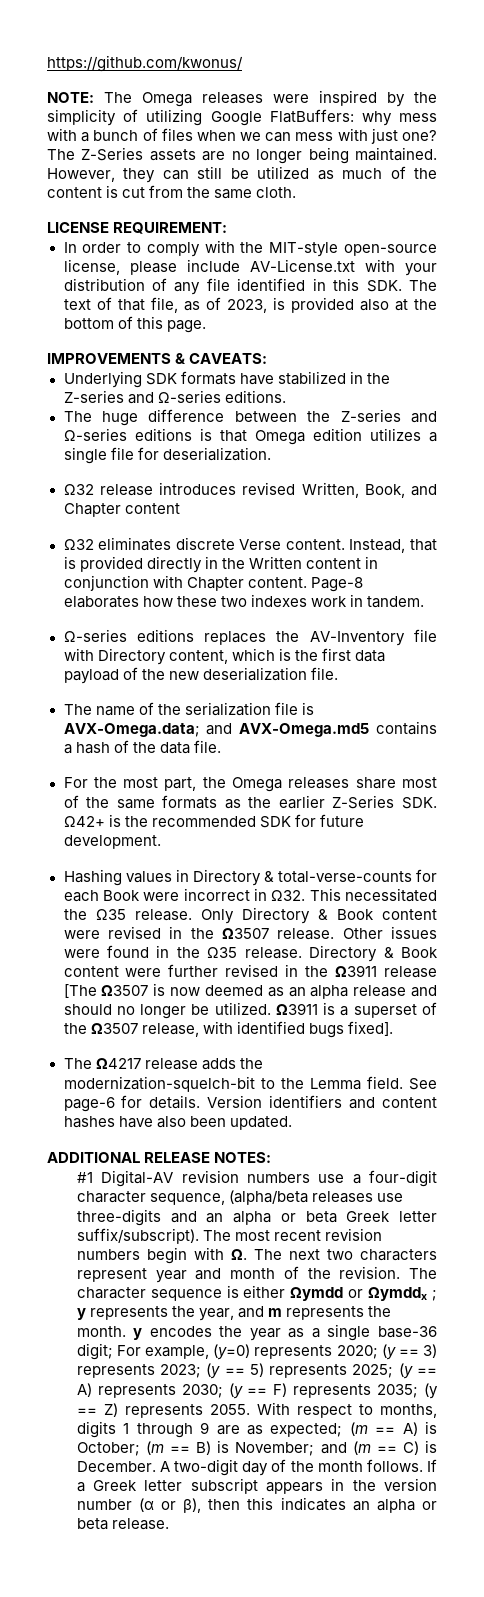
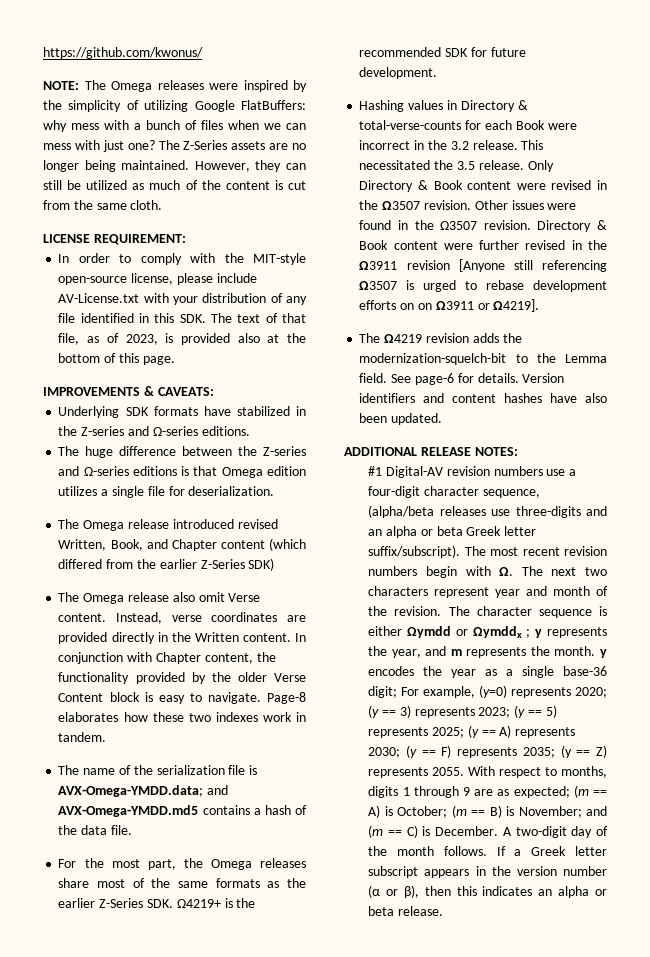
[63,482,236,496] Ω32 release introduces -> [58,519,234,531] The Omega release introduced
[63,537,437,553] [63,556,76,569] // Ω32 eliminates discrete Verse content. Instead, that is -> [269,538,306,551] [58,558,275,571] [58,592,261,604] [58,612,306,624] (which differed from the earlier Z-Series SDK) // The Omega release also omit Verse content. Instead, verse coordinates are
[305,556,378,569] content in -> [242,633,306,642] content. In
[247,577,307,588] content. -> [204,652,276,664] [58,672,306,684] [58,692,261,704] content, the functionality provided by the older Verse Content block is easy to navigate.
[63,629,438,646] [63,648,385,665] [63,667,338,684] // Ω-series editions replaces the AV-Inventory file with Directory content, which is the first data payload of the new deserialization file. -> (107, 737) none
[63,723,370,737] AVX-Omega.data; and AVX-Omega.md5 -> [58,785,229,797] [58,805,199,817] AVX-Omega-YMDD.data; and AVX-Omega-YMDD.md5
[63,816,105,827] Ω42+ -> [176,899,221,908] Ω4219+
[271,890,306,901] Ω32. -> [427,140,518,150] the 3.2 release.
[95,909,126,920] Ω35 -> [456,161,475,170] 3.5
[277,928,335,940] release. -> [423,200,471,210] revision.
[207,947,302,959] Ω35 release. -> [440,220,531,230] Ω3507 revision.
[384,966,438,978] [63,983,437,999] [63,1002,437,1019] [63,1021,393,1038] [63,1058,198,1070] release [The Ω3507 is now deemed as an alpha release and should no longer be utilized. Ω3911 is a superset of the Ω3507 release, with identified bugs fixed]. // The Ω4217 release -> [406,259,607,272] [359,280,607,292] [359,299,540,312] [359,333,469,343] revision [Anyone still referencing Ω3507 is urged to rebase development efforts on on Ω3911 or Ω4219]. // The Ω4219 revision

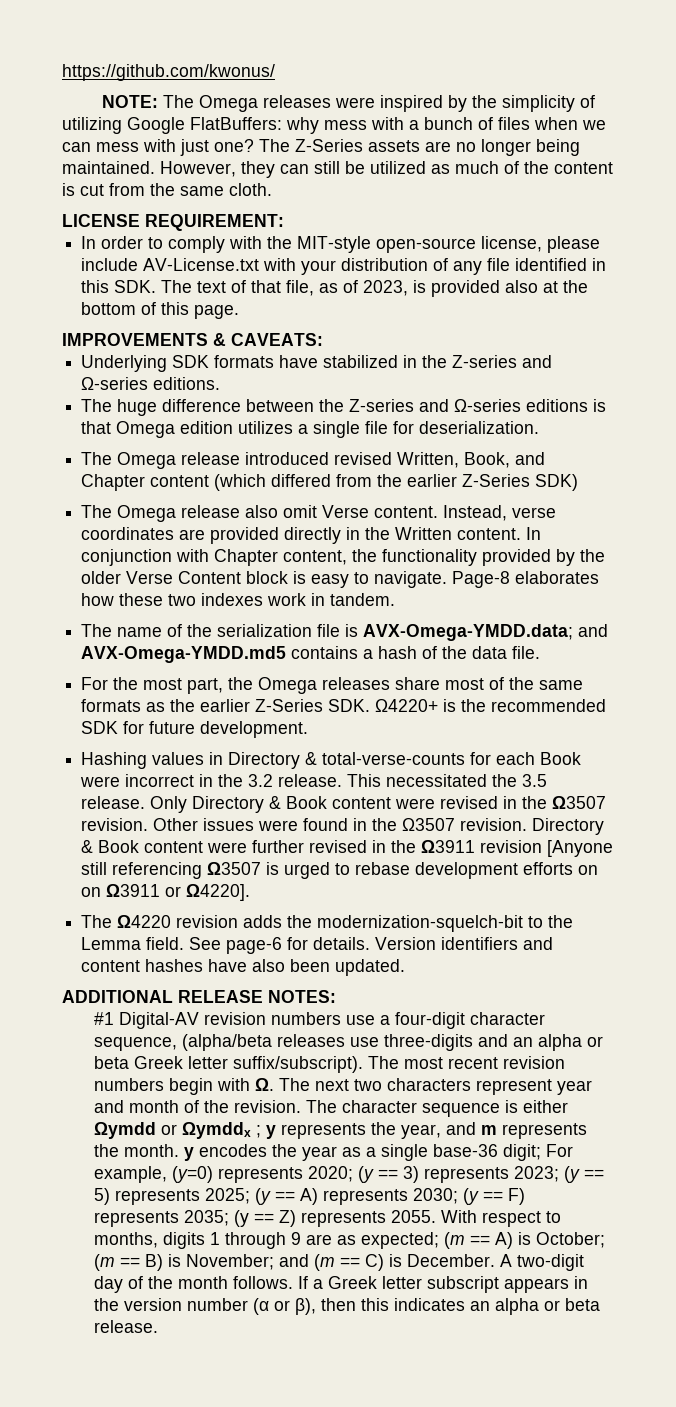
[176,899,221,908] Ω4219+ -> [375,699,439,712] Ω4220+
[493,299,540,312] [359,333,423,343] Ω4219]. // The Ω4219 -> [186,884,251,901] [81,915,172,928] Ω4220]. // The Ω4220

